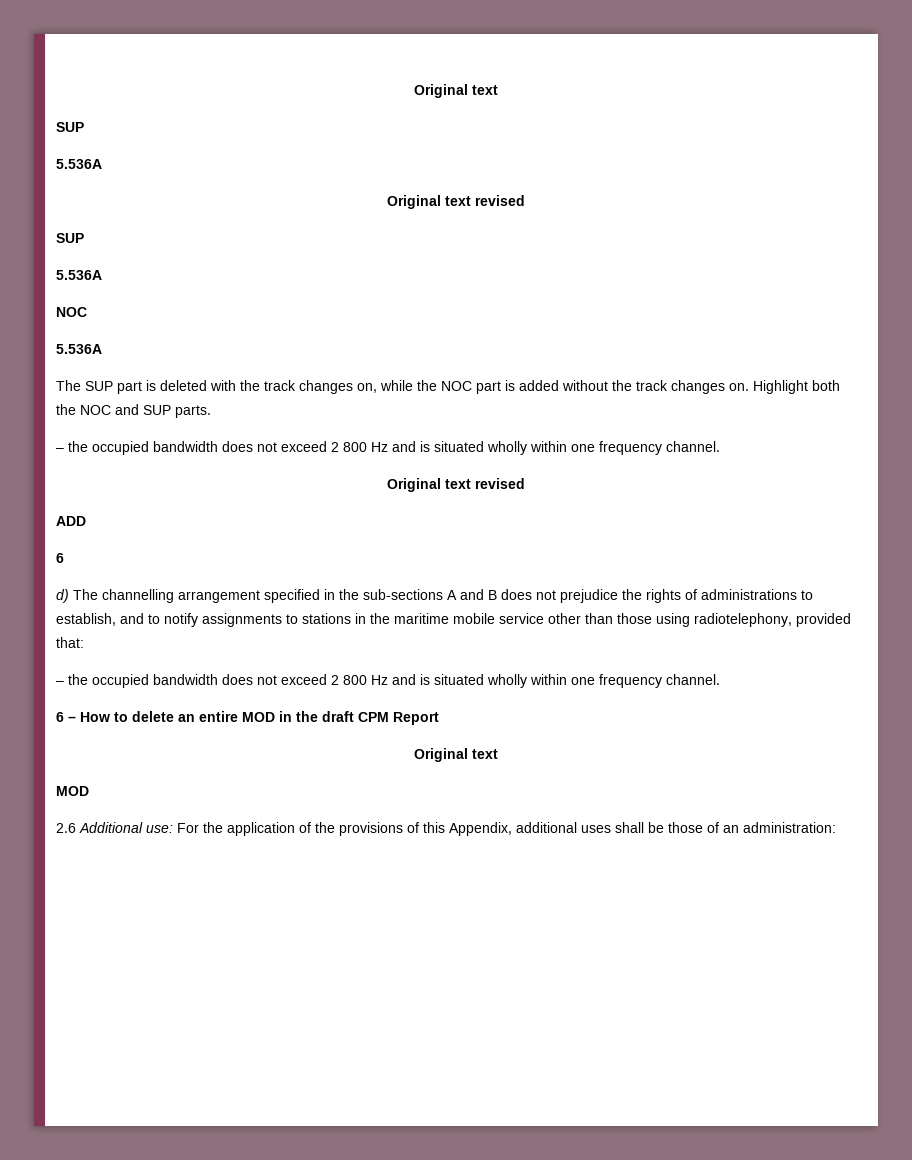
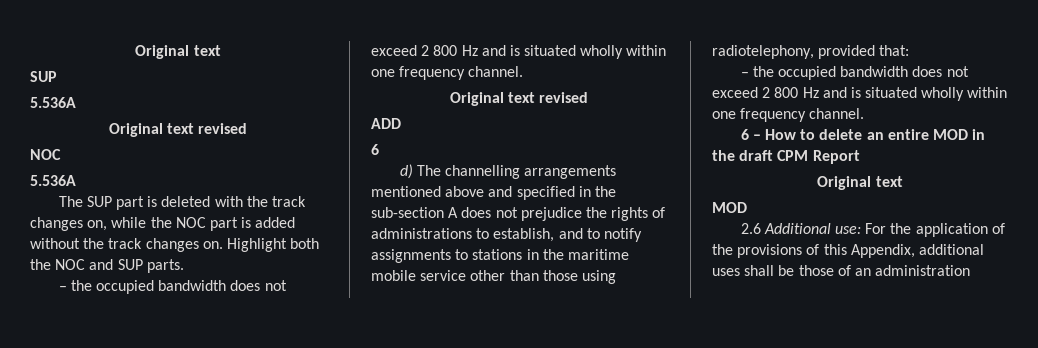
[56,233,84,243] [56,270,102,280] // SUP // 5.536A -> (248, 128) none
[178,589,497,603] arrangement specified in the sub-sections A and B -> [524,165,617,179] [371,186,616,200] [371,207,459,218] arrangements mentioned above and specified in the sub-section A
[743,822,836,833] administration: -> [875,265,971,276] administration

